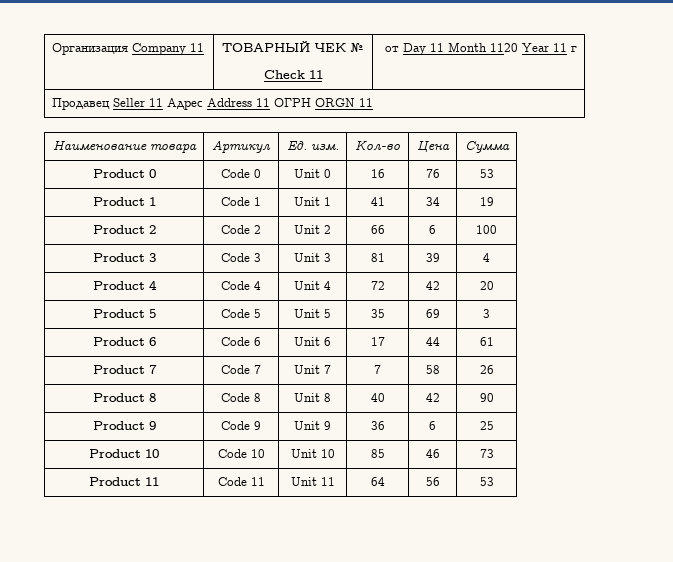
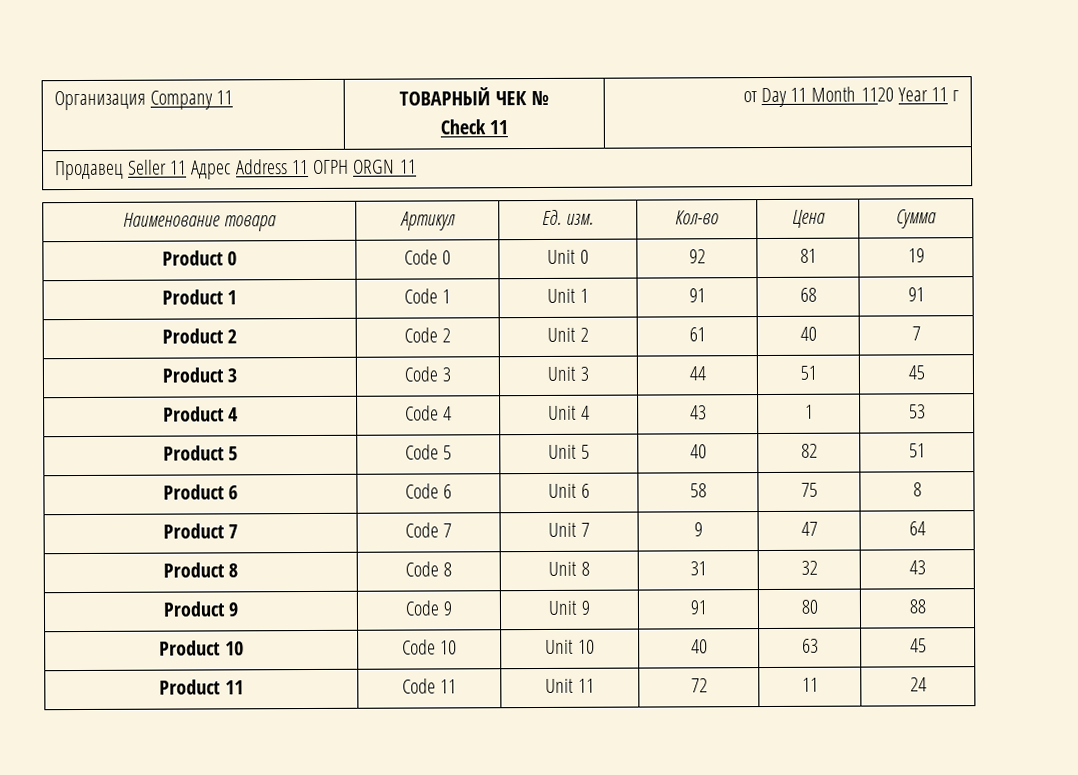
[370,169,385,178] [425,169,440,178] [479,169,494,178] 16 | 76 | 53 -> [688,249,706,264] [799,248,817,263] [907,248,925,263] 92 | 81 | 19
[370,197,385,206] [425,197,440,206] [479,197,494,206] 41 | 34 | 19 -> [688,288,706,303] [799,287,817,302] [907,287,925,302] 91 | 68 | 91
[370,225,385,234] [429,225,436,234] [476,225,497,234] 66 | 6 | 100 -> [688,327,706,342] [799,326,817,341] [911,326,921,341] 61 | 40 | 7
[370,253,385,262] [425,253,440,262] [483,253,490,262] 81 | 39 | 4 -> [688,366,706,381] [799,365,817,380] [907,365,925,380] 44 | 51 | 45
[370,281,385,290] [425,281,440,290] [479,281,494,290] 72 | 42 | 20 -> [689,405,707,420] [804,404,814,419] [908,404,926,419] 43 | 1 | 53
[370,309,385,318] [425,309,440,318] [483,309,490,318] 35 | 69 | 3 -> [689,444,707,459] [800,443,818,458] [908,443,926,458] 40 | 82 | 51
[370,337,385,346] [425,337,440,346] [479,337,494,346] 17 | 44 | 61 -> [689,483,707,498] [800,482,818,497] [912,482,922,497] 58 | 75 | 8
[374,365,381,374] [425,365,440,374] [479,365,494,374] 7 | 58 | 26 -> [693,522,703,537] [800,521,818,536] [908,521,926,536] 9 | 47 | 64
[370,393,385,402] [425,393,440,402] [479,393,494,402] 40 | 42 | 90 -> [689,561,707,576] [800,560,818,575] [908,560,926,575] 31 | 32 | 43
[370,421,385,430] [429,421,436,430] [479,421,494,430] 36 | 6 | 25 -> [689,600,707,615] [800,599,818,614] [908,599,926,614] 91 | 80 | 88
[370,449,385,458] [425,449,440,458] [479,449,494,458] 85 | 46 | 73 -> [690,639,708,654] [801,638,819,653] [909,638,927,653] 40 | 63 | 45
[370,477,385,486] [425,477,440,486] [479,477,494,486] 64 | 56 | 53 -> [690,678,708,693] [801,677,819,692] [909,677,927,692] 72 | 11 | 24

